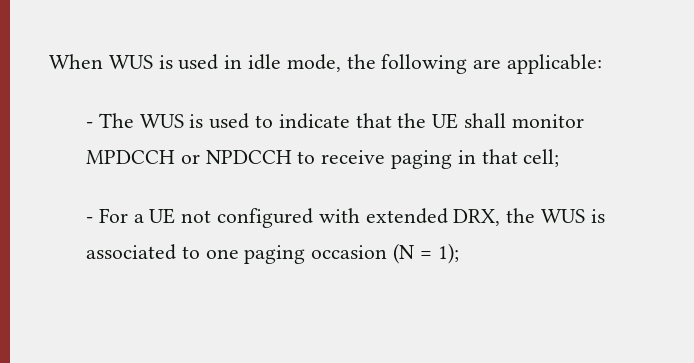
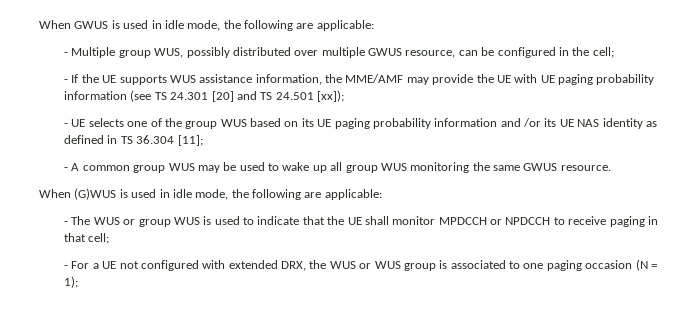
[49,54,153,69] When WUS -> [39,20,374,31] [63,47,614,58] [63,74,655,85] [63,90,344,102] [63,118,657,129] [63,135,203,146] [63,162,611,173] [39,188,117,200] When GWUS is used in idle mode, the following are applicable: // - Multiple group WUS, possibly distributed over multiple GWUS resource, can be configured in the cell; // - If the UE supports WUS assistance information, the MME/AMF may provide the UE with UE paging probability information (see TS 24.301 [20] and TS 24.501 [xx]); // - UE selects one of the group WUS based on its UE paging probability information and /or its UE NAS identity as defined in TS 36.304 [11]; // - A common group WUS may be used to wake up all group WUS monitoring the same GWUS resource. // When (G)WUS
(184, 121) none -> [123,217,200,227] or group WUS
(586, 216) none -> [359,261,436,271] or WUS group

